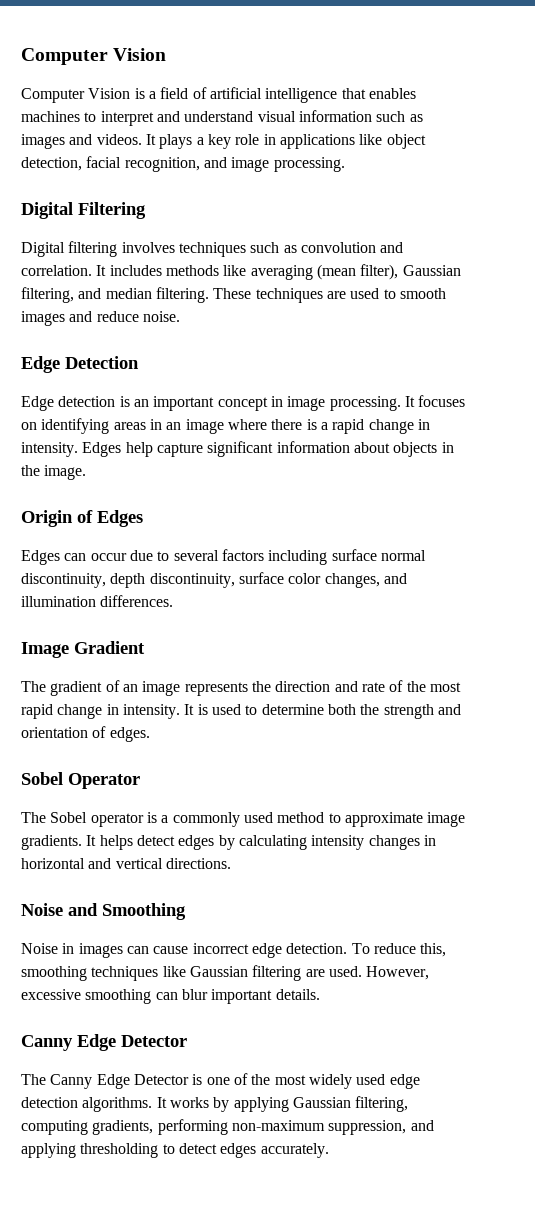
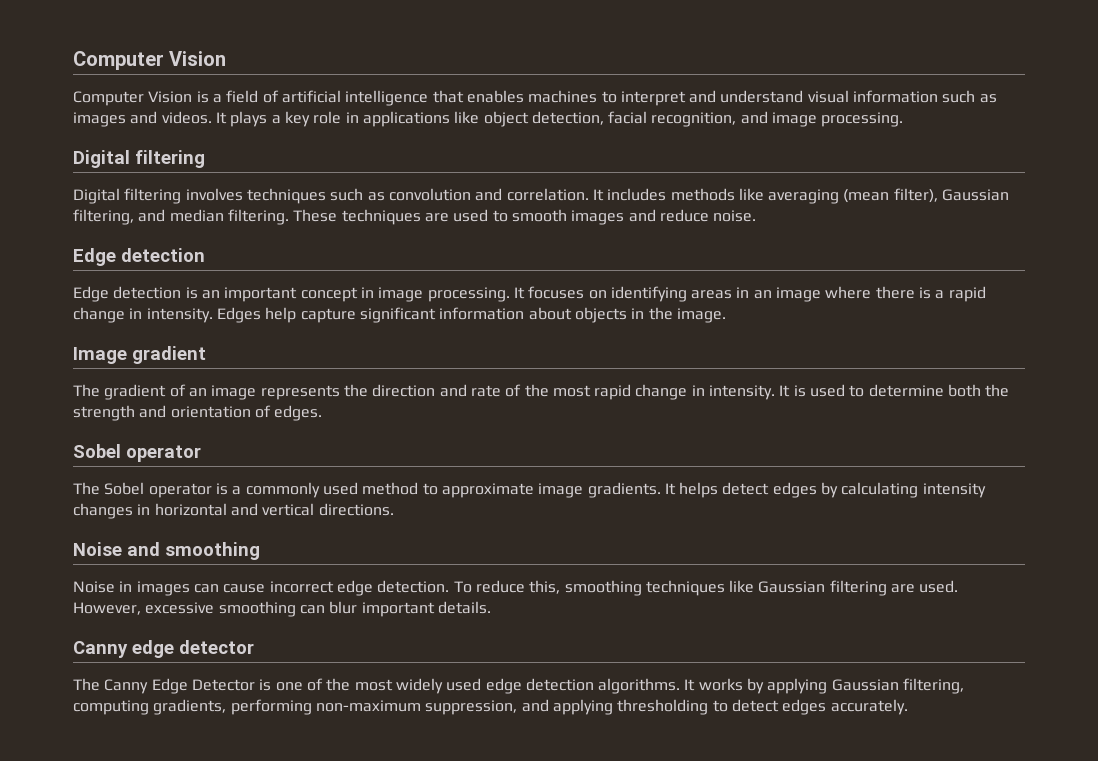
[78,202,146,219] Filtering -> [135,150,205,168] filtering
[65,356,139,369] Detection -> [121,248,205,262] detection
[21,510,143,527] [21,549,426,565] [21,572,407,588] [21,595,174,607] // Origin of Edges // Edges can occur due to several factors including surface normal discontinuity, depth discontinuity, surface color changes, and illumination differences. -> (726, 315) none
[74,641,145,654] Gradient -> [132,346,206,364] gradient
[68,773,140,789] Operator -> [126,445,201,462] operator
[102,903,186,920] Smoothing -> [165,542,260,560] smoothing
[77,1034,187,1051] Edge Detector -> [132,640,254,658] edge detector

